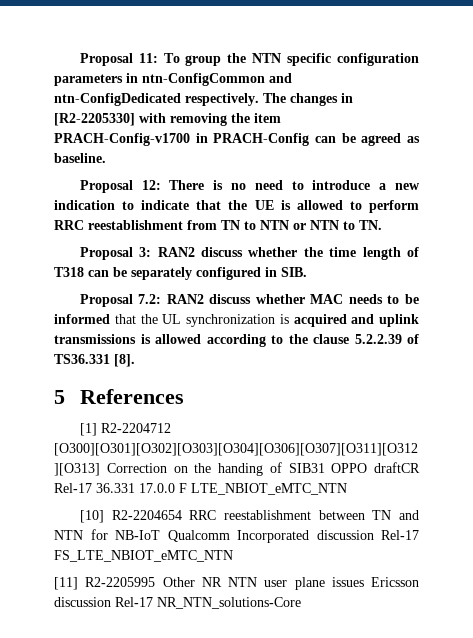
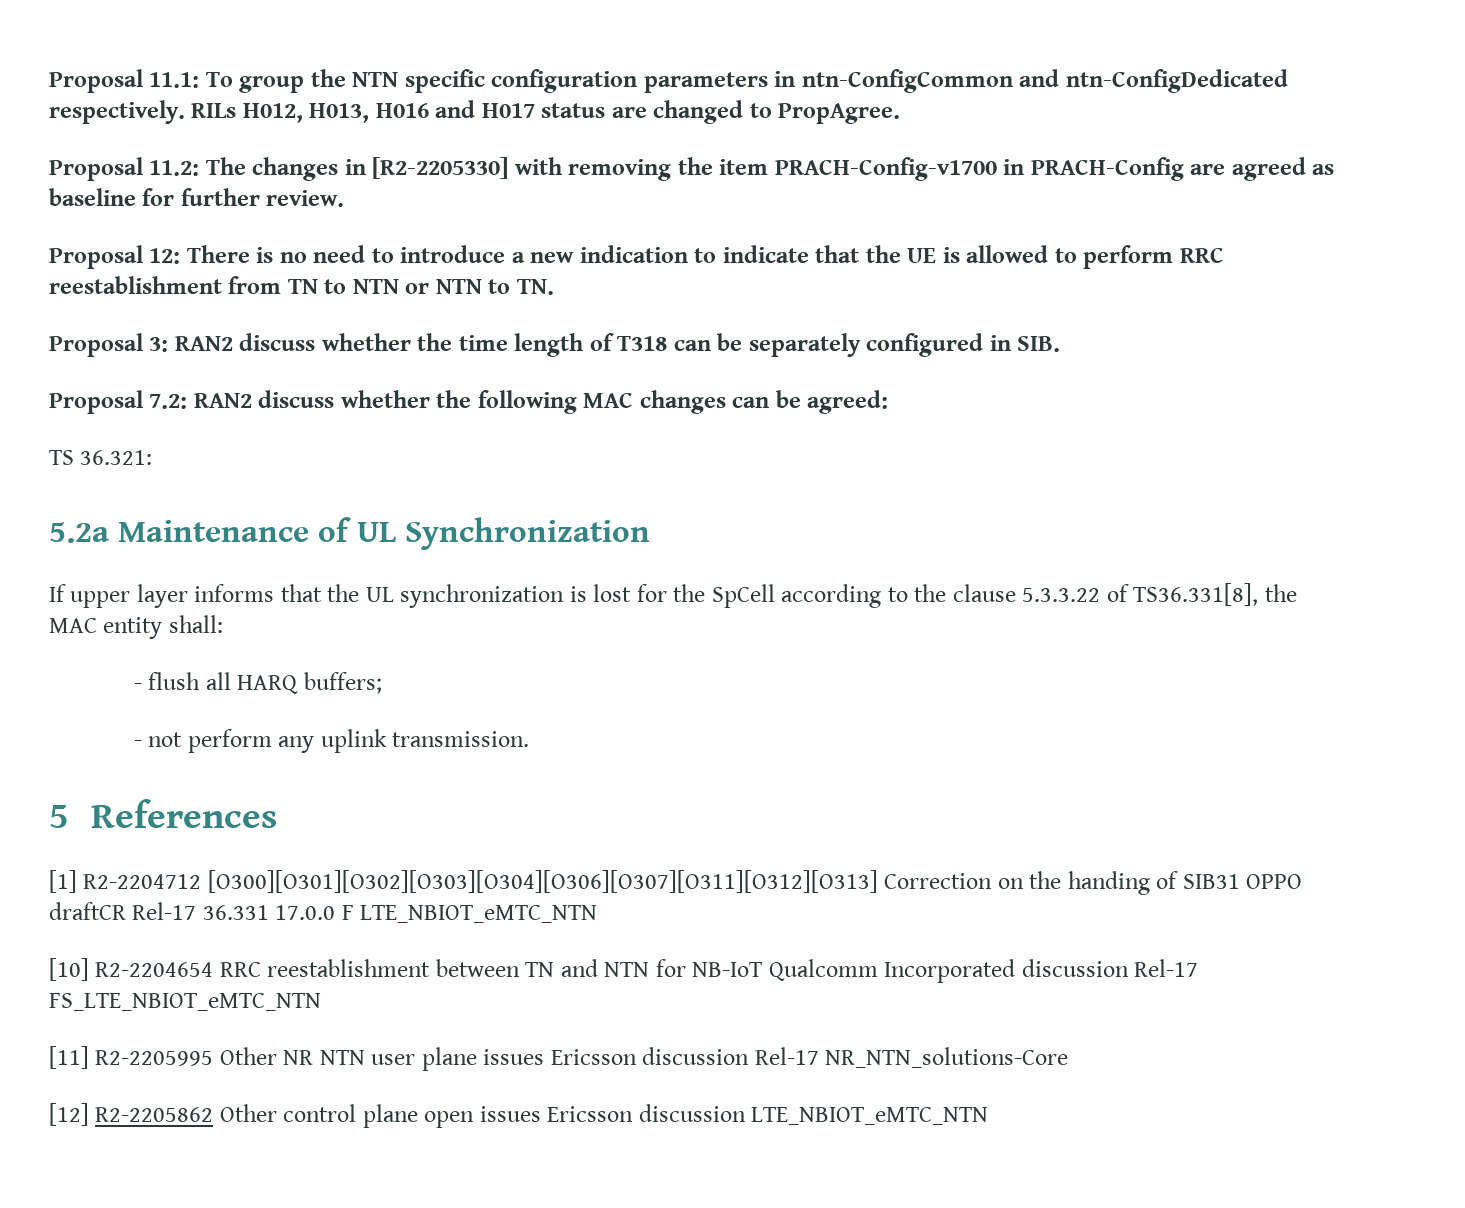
[79,53,158,66] Proposal 11: -> [49,69,200,93] Proposal 11.1:
(259, 99) none -> [191,100,901,124] [49,157,200,181] RILs H012, H013, H016 and H017 status are changed to PropAgree. // Proposal 11.2:
[315,133,421,146] [54,153,106,163] can be agreed as baseline. -> [1190,157,1335,181] [49,188,345,207] are agreed as baseline for further review.
[310,294,419,304] [54,314,110,324] MAC needs to be informed -> [436,390,889,414] [49,450,153,465] [49,517,650,550] [49,584,275,608] the following MAC changes can be agreed: // TS 36.321: // 5.2a Maintenance of UL Synchronization // If upper layer informs
[293,314,419,327] [54,334,419,347] [54,354,135,367] acquired and uplink transmissions is allowed according to the clause 5.2.2.39 of TS36.331 [8]. -> [593,583,1297,608] [49,615,223,639] [133,672,382,694] [133,729,530,753] lost for the SpCell according to the clause 5.3.3.22 of TS36.331[8], the MAC entity shall: // - flush all HARQ buffers; // - not perform any uplink transmission.
(301, 603) none -> [49,1103,989,1128] // [12] R2-2205862 Other control plane open issues Ericsson discussion LTE_NBIOT_eMTC_NTN

